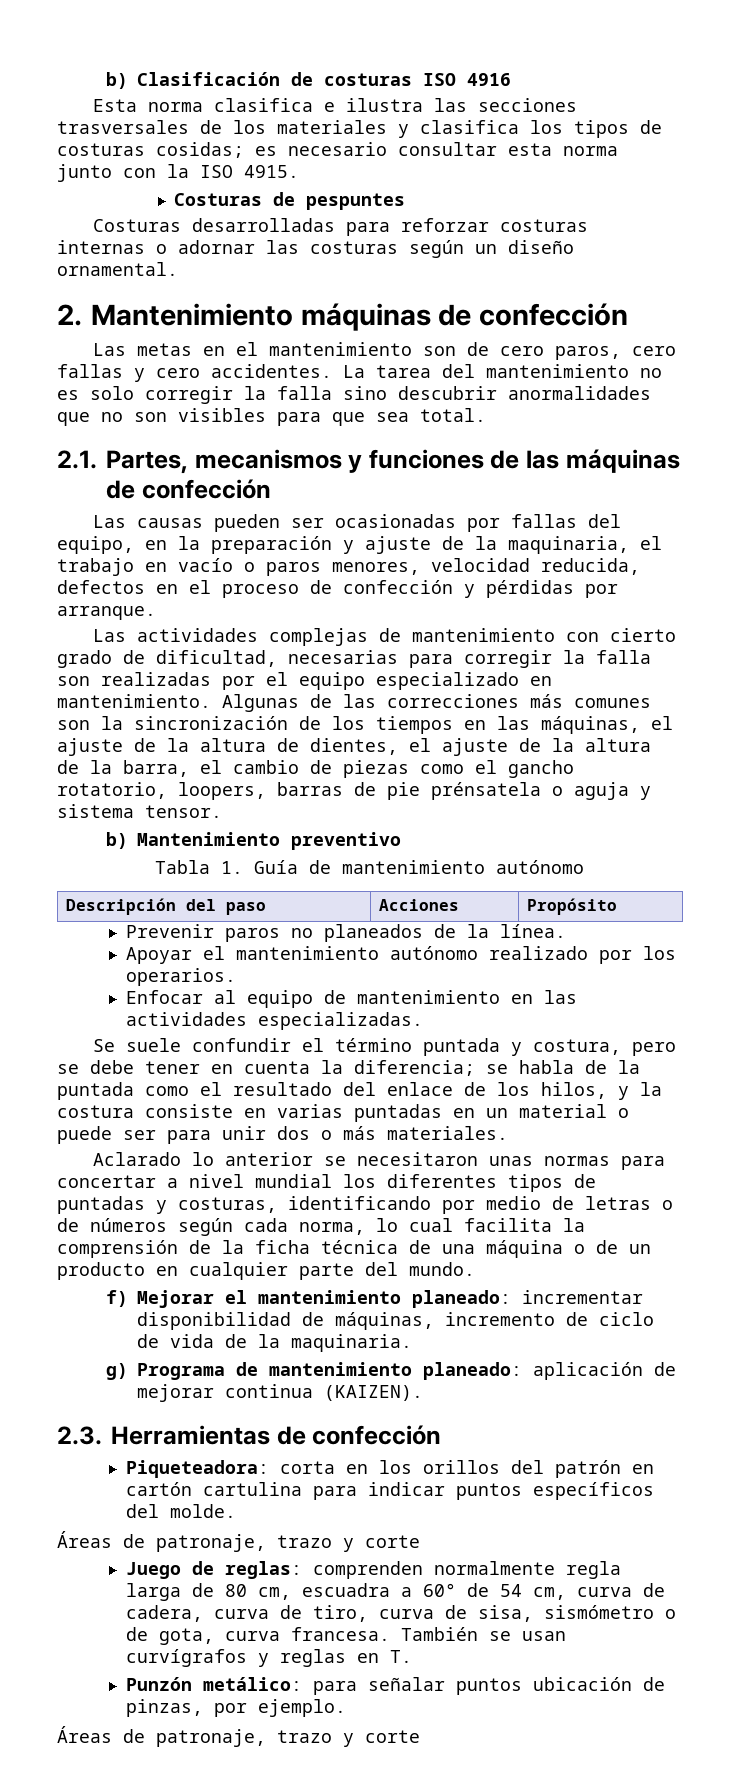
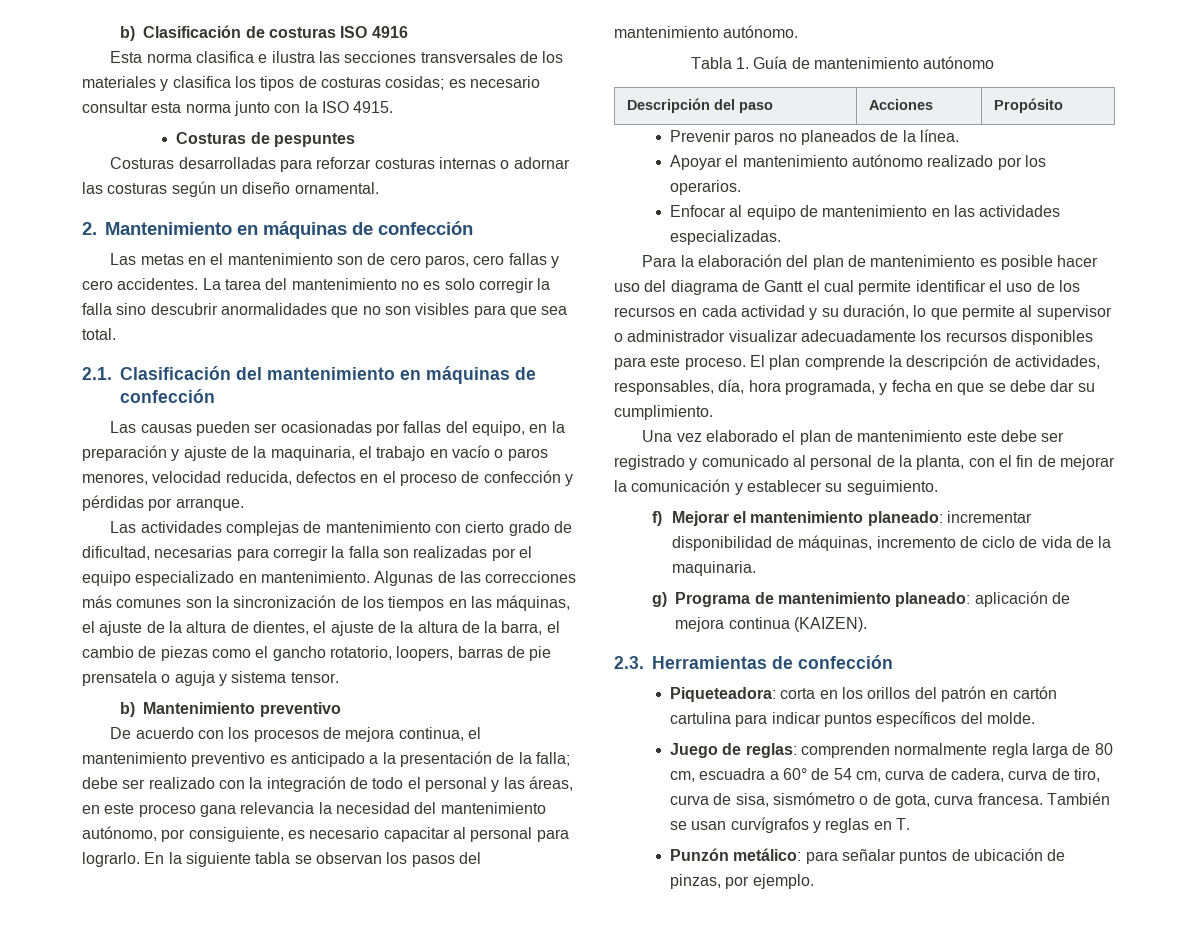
[57,120,189,134] trasversales -> [420,51,516,63] transversales
(293, 314) none -> [237,225,258,235] en
[106,449,560,474] Partes, mecanismos y funciones de las -> [120,366,421,380] Clasificación del mantenimiento en
[431,782,541,800] prénsatela -> [82,671,157,686] prensatela
(401, 841) none -> [110,727,481,742] [82,751,570,767] [82,776,573,792] [82,802,546,817] [82,826,569,842] [82,852,481,867] [614,25,799,38] // De acuerdo con los procesos de mejora continua, el mantenimiento preventivo es anticipado a la presentación de la falla; debe ser realizado con la integración de todo el personal y las áreas, en este proceso gana relevancia la necesidad del mantenimiento autónomo, por consiguiente, es necesario capacitar al personal para lograrlo. En la siguiente tabla se observan los pasos del mantenimiento autónomo.
[92,1038,676,1056] [57,1060,640,1076] [57,1082,662,1100] [57,1104,629,1122] [57,1126,508,1144] [92,1152,665,1170] [57,1174,596,1192] [57,1196,673,1214] [57,1218,585,1236] [57,1240,651,1258] [57,1262,475,1280] Se suele confundir el término puntada y costura, pero se debe tener en cuenta la diferencia; se habla de la puntada como el resultado del enlace de los hilos, y la costura consiste en varias puntadas en un material o puede ser para unir dos o más materiales. // Aclarado lo anterior se necesitaron unas normas para concertar a nivel mundial los diferentes tipos de puntadas y costuras, identificando por medio de letras o de números según cada norma, lo cual facilita la comprensión de la ficha técnica de una máquina o de un producto en cualquier parte del mundo. -> [642,254,1099,270] [614,280,1080,295] [614,304,1112,320] [614,330,1093,345] [614,354,1100,370] [614,379,1095,395] [614,405,713,420] [642,430,1065,445] [614,455,1115,470] [614,479,938,495] Para la elaboración del plan de mantenimiento es posible hacer uso del diagrama de Gantt el cual permite identificar el uso de los recursos en cada actividad y su duración, lo que permite al supervisor o administrador visualizar adecuadamente los recursos disponibles para este proceso. El plan comprende la descripción de actividades, responsables, día, hora programada, y fecha en que se debe dar su cumplimiento. // Una vez elaborado el plan de mantenimiento este debe ser registrado y comunicado al personal de la planta, con el fin de mejorar la comunicación y establecer su seguimiento.
[136,1384,214,1402] mejorar -> [675,617,725,632] mejora
[57,1531,420,1552] // Áreas de patronaje, trazo y corte -> (1035, 718) none
(522, 1686) none -> [951,849,970,861] de
[57,1726,420,1747] // Áreas de patronaje, trazo y corte -> (814, 881) none

